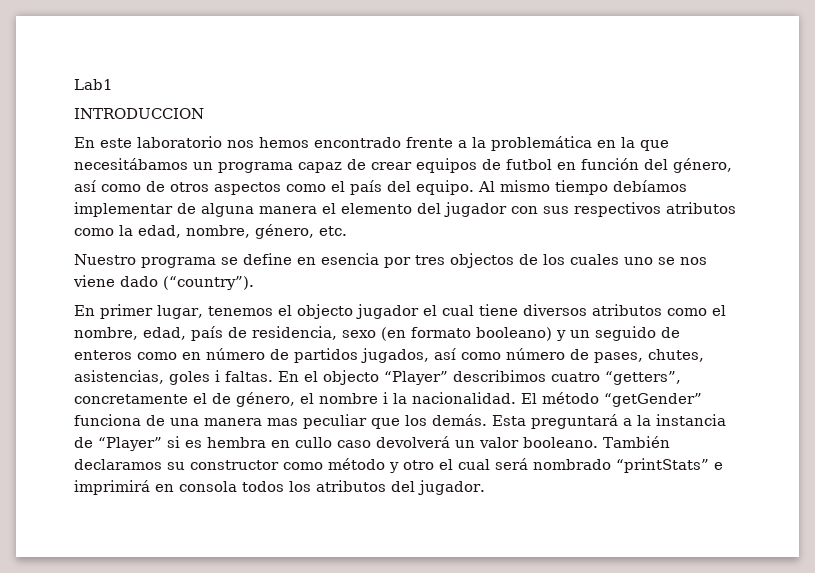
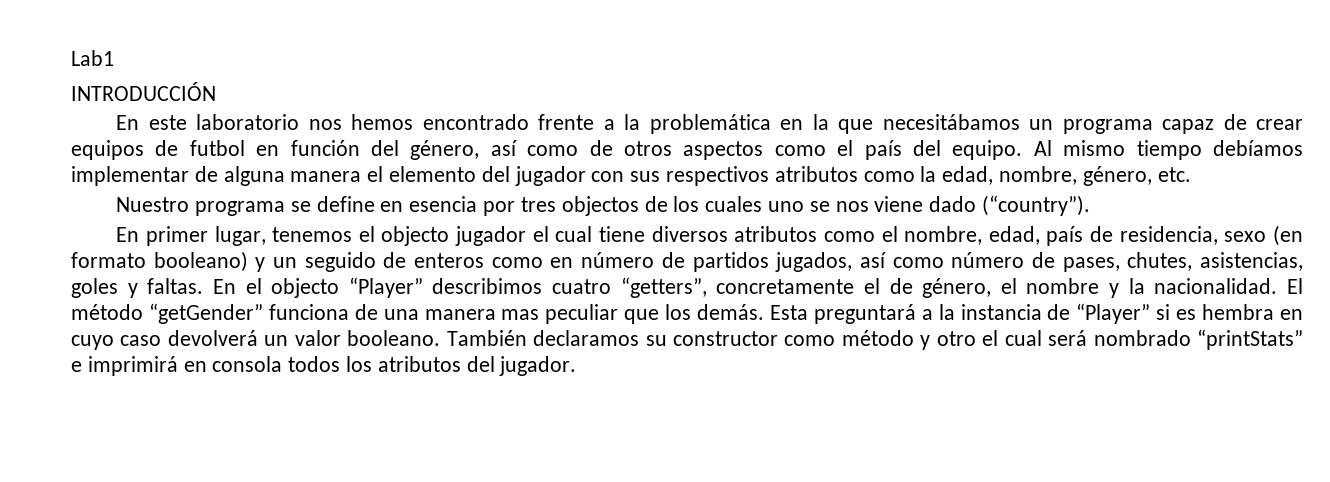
[74,108,204,119] INTRODUCCION -> [71,82,216,101] INTRODUCCIÓN
[215,370,220,382] i -> [127,283,138,298] y
[383,392,388,404] i -> [1109,283,1120,298] y
[295,437,332,448] cullo -> [71,335,114,350] cuyo

